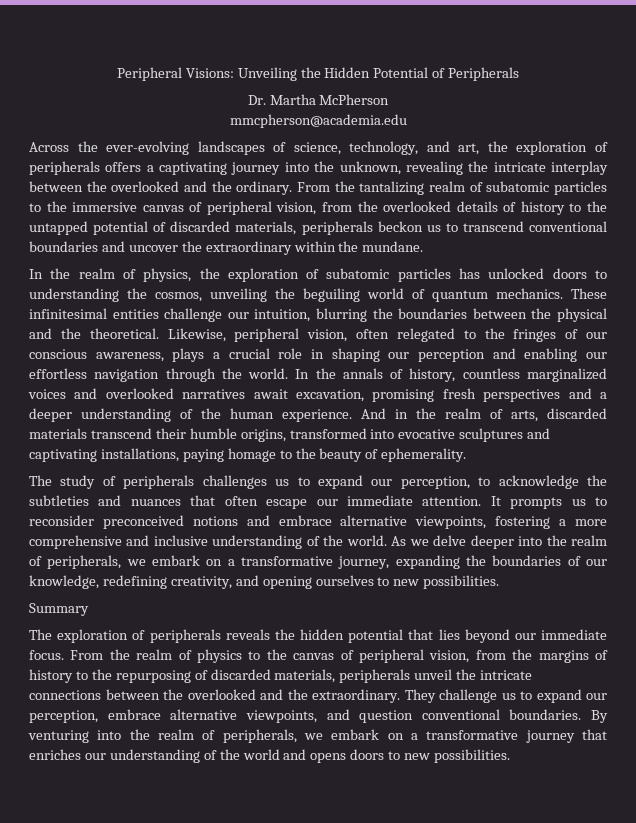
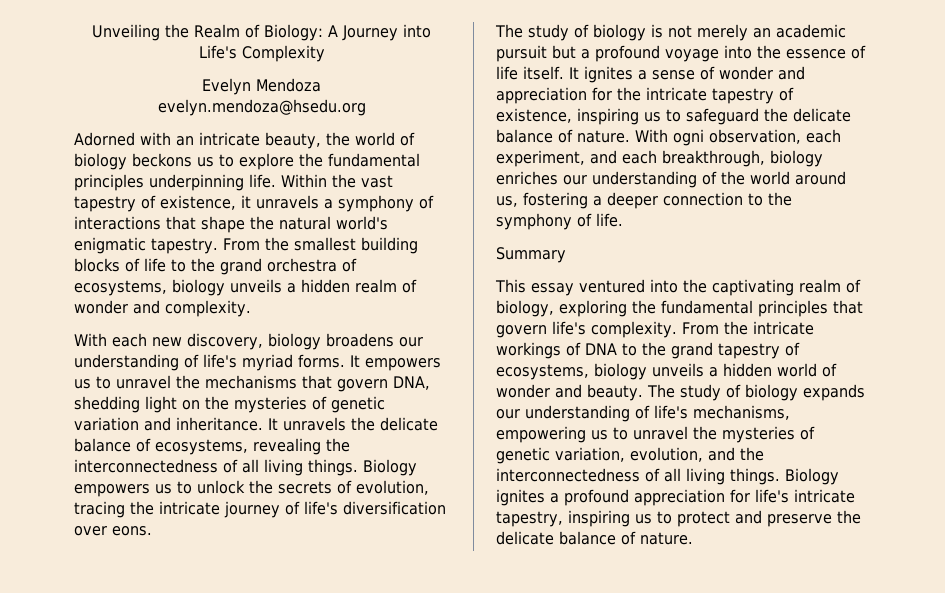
[116,67,520,81] [247,94,390,105] [229,114,407,128] [29,141,608,155] [29,161,608,175] [29,181,607,195] [29,201,607,215] [29,221,608,235] [29,241,424,255] [29,268,607,282] [29,288,607,302] [29,308,608,322] [29,328,607,342] [29,348,607,362] [29,368,607,382] [28,388,607,402] [29,408,607,422] [29,428,551,442] [29,448,467,462] [29,475,607,489] [29,495,607,509] [29,515,608,529] [29,535,607,549] [29,555,607,569] [29,575,500,589] [29,603,89,616] [29,629,608,643] [29,649,608,663] [29,669,533,683] [29,689,607,703] [29,709,608,723] [28,729,607,743] Peripheral Visions: Unveiling the Hidden Potential of Peripherals // Dr. Martha McPherson // mmcpherson@academia.edu // Across the ever-evolving landscapes of science, technology, and art, the exploration of peripherals offers a captivating journey into the unknown, revealing the intricate interplay between the overlooked and the ordinary. From the tantalizing realm of subatomic particles to the immersive canvas of peripheral vision, from the overlooked details of history to the untapped potential of discarded materials, peripherals beckon us to transcend conventional boundaries and uncover the extraordinary within the mundane. // In the realm of physics, the exploration of subatomic particles has unlocked doors to understanding the cosmos, unveiling the beguiling world of quantum mechanics. These infinitesimal entities challenge our intuition, blurring the boundaries between the physical and the theoretical. Likewise, peripheral vision, often relegated to the fringes of our conscious awareness, plays a crucial role in shaping our perception and enabling our effortless navigation through the world. In the annals of history, countless marginalized voices and overlooked narratives await excavation, promising fresh perspectives and a deeper understanding of the human experience. And in the realm of arts, discarded materials transcend their humble origins, transformed into evocative sculptures and captivating installations, paying homage to the beauty of ephemerality. // The study of peripherals challenges us to expand our perception, to acknowledge the subtleties and nuances that often escape our immediate attention. It prompts us to reconsider preconceived notions and embrace alternative viewpoints, fostering a more comprehensive and inclusive understanding of the world. As we delve deeper into the realm of peripherals, we embark on a transformative journey, expanding the boundaries of our knowledge, redefining creativity, and opening ourselves to new possibilities. // Summary // The exploration of peripherals reveals the hidden potential that lies beyond our immediate focus. From the realm of physics to the canvas of peripheral vision, from the margins of history to the repurposing of discarded materials, peripherals unveil the intricate connections between the overlooked and the extraordinary. They challenge us to expand our perception, embrace alternative viewpoints, and question conventional boundaries. By venturing into the realm of peripherals, we embark on a transformative journey that -> [92,24,431,41] [198,45,325,62] [202,78,321,95] [157,99,366,116] [74,132,415,149] [74,153,420,170] [74,174,393,191] [74,195,434,212] [74,216,388,233] [74,237,418,254] [74,258,357,275] [74,279,417,296] [74,300,251,317] [74,333,423,350] [74,354,441,371] [74,375,430,392] [74,396,385,413] [74,417,438,431] [74,438,350,455] [74,459,417,476] [74,480,429,497] [74,501,446,518] [74,526,152,536] [495,24,846,41] [496,45,866,62] [496,66,805,83] [496,87,794,104] [496,108,851,125] [496,129,841,146] [496,150,823,167] Unveiling the Realm of Biology: A Journey into Life's Complexity // Evelyn Mendoza // evelyn.mendoza@hsedu.org // Adorned with an intricate beauty, the world of biology beckons us to explore the fundamental principles underpinning life. Within the vast tapestry of existence, it unravels a symphony of interactions that shape the natural world's enigmatic tapestry. From the smallest building blocks of life to the grand orchestra of ecosystems, biology unveils a hidden realm of wonder and complexity. // With each new discovery, biology broadens our understanding of life's myriad forms. It empowers us to unravel the mechanisms that govern DNA, shedding light on the mysteries of genetic variation and inheritance. It unravels the delicate balance of ecosystems, revealing the interconnectedness of all living things. Biology empowers us to unlock the secrets of evolution, tracing the intricate journey of life's diversification over eons. // The study of biology is not merely an academic pursuit but a profound voyage into the essence of life itself. It ignites a sense of wonder and appreciation for the intricate tapestry of existence, inspiring us to safeguard the delicate balance of nature. With ogni observation, each experiment, and each breakthrough, biology
[283,749,511,763] and opens doors to new possibilities. -> [795,171,846,185] [496,192,792,209] [496,213,623,230] [496,247,566,263] [495,279,861,296] [496,300,863,317] [496,321,814,338] [496,342,800,359] [496,363,837,380] [496,384,865,401] [496,405,790,422] [496,426,815,443] [496,447,764,464] [496,468,839,485] [496,489,855,506] [496,510,861,527] [496,531,693,545] around us, fostering a deeper connection to the symphony of life. // Summary // This essay ventured into the captivating realm of biology, exploring the fundamental principles that govern life's complexity. From the intricate workings of DNA to the grand tapestry of ecosystems, biology unveils a hidden world of wonder and beauty. The study of biology expands our understanding of life's mechanisms, empowering us to unravel the mysteries of genetic variation, evolution, and the interconnectedness of all living things. Biology ignites a profound appreciation for life's intricate tapestry, inspiring us to protect and preserve the delicate balance of nature.

